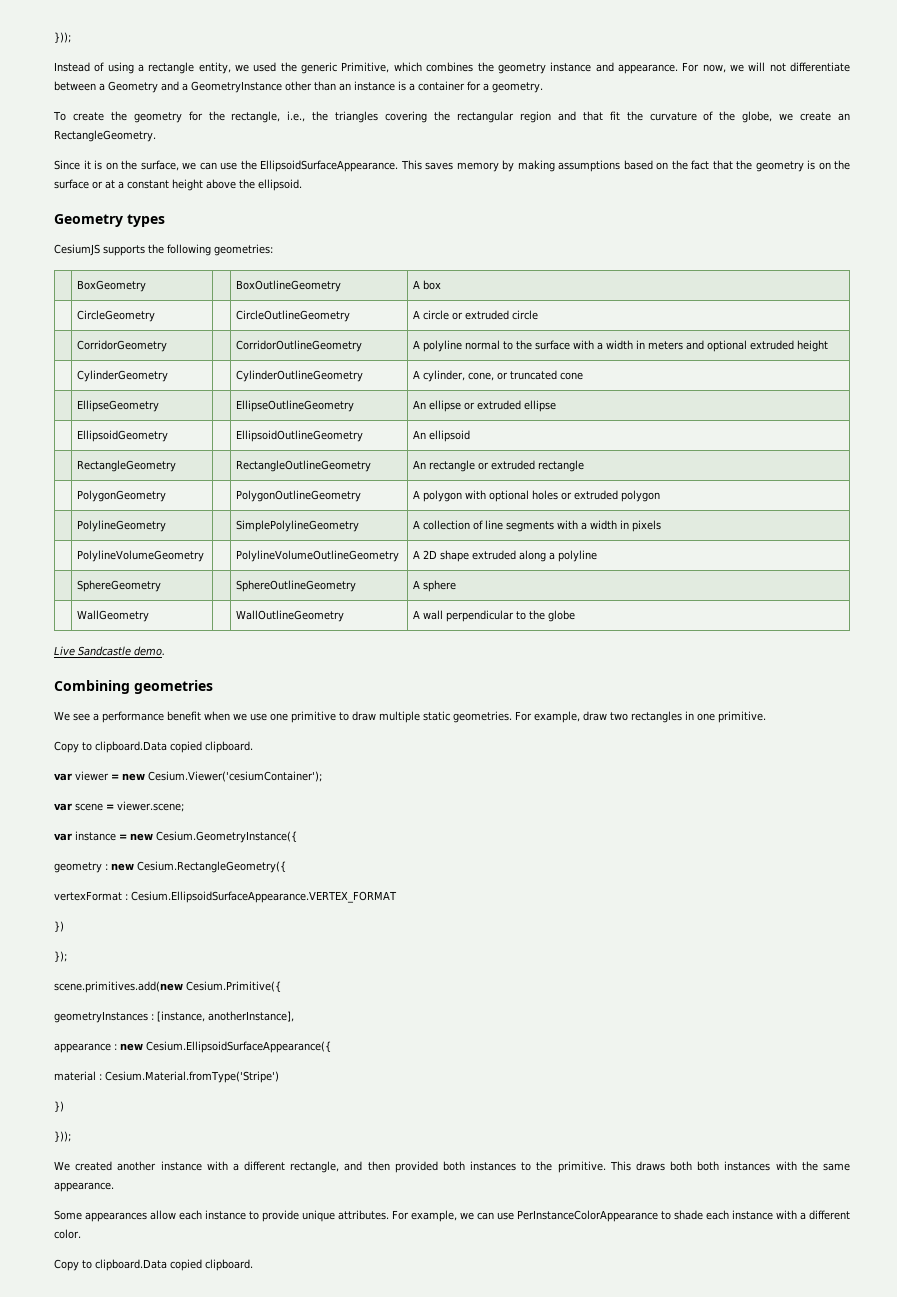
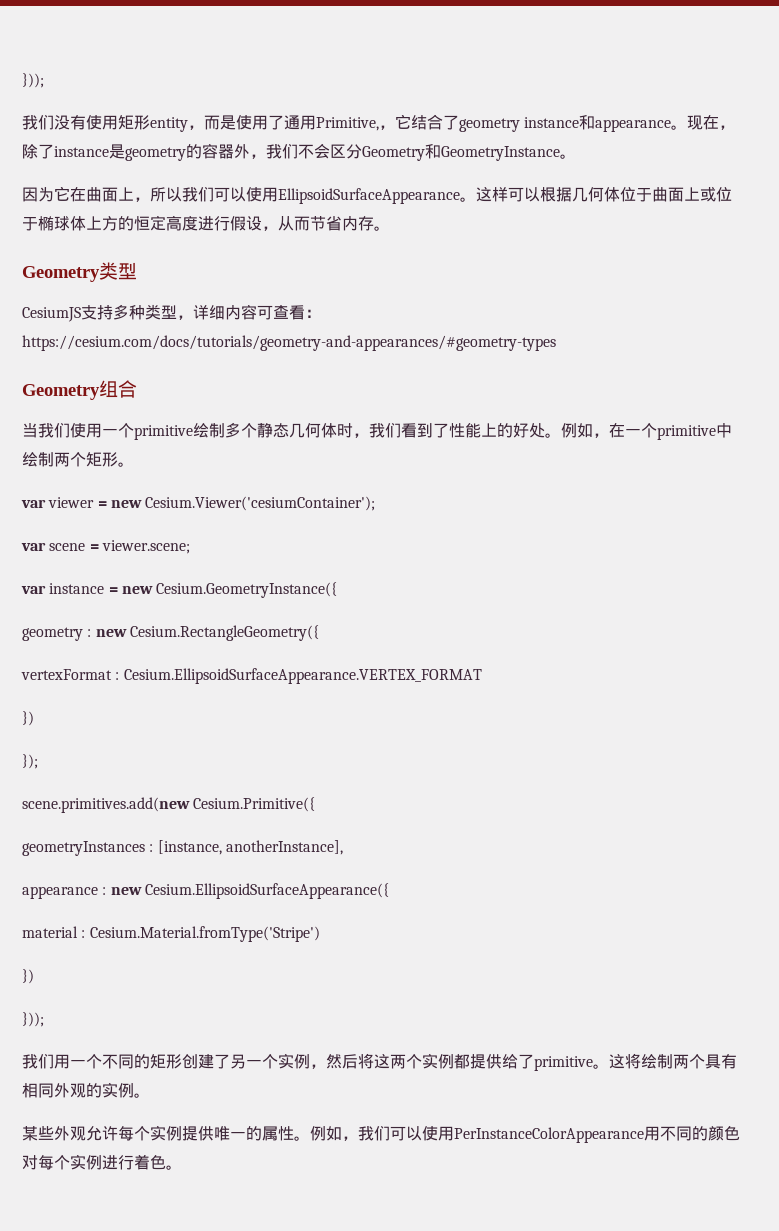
[54,32,71,43] [54,62,850,74] [54,81,543,93] [53,111,851,123] [54,130,156,142] [54,160,850,172] [54,179,302,191] [54,214,165,227] })); // Instead of using a rectangle entity, we used the generic Primitive, which combines the geometry instance and appearance. For now, we will not differentiate between a Geometry and a GeometryInstance other than an instance is a container for a geometry. // To create the geometry for the rectangle, i.e., the triangles covering the rectangular region and that fit the curvature of the globe, we create an RectangleGeometry. // Since it is on the surface, we can use the EllipsoidSurfaceAppearance. This saves memory by making assumptions based on the fact that the geometry is on the surface or at a constant height above the ellipsoid. // Geometry types -> [22,73,44,88] [22,114,736,132] [22,143,576,161] [22,186,732,204] [22,215,390,231] [22,262,137,282] })); // 我们没有使用矩形entity，而是使用了通用Primitive,，它结合了geometry instance和appearance。现在，除了instance是geometry的容器外，我们不会区分Geometry和GeometryInstance。 // 因为它在曲面上，所以我们可以使用EllipsoidSurfaceAppearance。这样可以根据几何体位于曲面上或位于椭球体上方的恒定高度进行假设，从而节省内存。 // Geometry类型
[103,244,273,256] [77,280,147,292] [236,280,342,292] [413,280,442,290] [77,310,156,322] [236,310,351,322] [413,310,539,320] [77,340,168,352] [236,340,363,352] [413,340,829,352] [77,370,169,382] [236,370,364,382] [413,370,584,382] [77,400,160,412] [236,400,355,412] [413,400,557,412] [77,430,169,442] [236,430,364,442] [413,430,471,442] [77,460,177,472] [236,460,372,472] [413,460,585,472] [77,490,167,502] [236,490,362,502] [413,490,661,502] [77,520,167,532] [236,520,360,532] [413,520,662,532] [77,550,205,562] [236,550,400,562] [413,550,598,562] [77,580,162,592] [236,580,357,592] [413,580,457,592] [77,610,150,622] [236,610,345,622] [413,610,576,622] [54,646,165,656] [54,680,213,694] [54,711,766,723] [54,741,253,753] supports the following geometries: // | BoxGeometry | | BoxOutlineGeometry | A box // | CircleGeometry | | CircleOutlineGeometry | A circle or extruded circle // | CorridorGeometry | | CorridorOutlineGeometry | A polyline normal to the surface with a width in meters and optional extruded height // | CylinderGeometry | | CylinderOutlineGeometry | A cylinder, cone, or truncated cone // | EllipseGeometry | | EllipseOutlineGeometry | An ellipse or extruded ellipse // | EllipsoidGeometry | | EllipsoidOutlineGeometry | An ellipsoid // | RectangleGeometry | | RectangleOutlineGeometry | An rectangle or extruded rectangle // | PolygonGeometry | | PolygonOutlineGeometry | A polygon with optional holes or extruded polygon // | PolylineGeometry | | SimplePolylineGeometry | A collection of line segments with a width in pixels // | PolylineVolumeGeometry | | PolylineVolumeOutlineGeometry | A 2D shape extruded along a polyline // | SphereGeometry | | SphereOutlineGeometry | A sphere // | WallGeometry | | WallOutlineGeometry | A wall perpendicular to the globe // Live Sandcastle demo. // Combining geometries // We see a performance benefit when we use one primitive to draw multiple static geometries. For example, draw two rectangles in one primitive. // Copy to clipboard.Data copied clipboard. -> [81,304,321,320] [22,335,556,351] [22,380,137,400] [22,422,732,440] [22,452,134,467] 支持多种类型，详细内容可查看：https://cesium.com/docs/tutorials/geometry-and-appearances/#geometry-types // Geometry组合 // 当我们使用一个primitive绘制多个静态几何体时，我们看到了性能上的好处。例如，在一个primitive中绘制两个矩形。
[54,1161,850,1173] [54,1182,114,1192] [54,1210,850,1222] [54,1229,81,1239] [54,1259,253,1271] We created another instance with a different rectangle, and then provided both instances to the primitive. This draws both both instances with the same appearance. // Some appearances allow each instance to provide unique attributes. For example, we can use PerInstanceColorAppearance to shade each instance with a different color. // Copy to clipboard.Data copied clipboard. -> [22,1053,737,1071] [22,1082,150,1098] [22,1125,740,1143] [22,1154,182,1170] 我们用一个不同的矩形创建了另一个实例，然后将这两个实例都提供给了primitive。这将绘制两个具有相同外观的实例。 // 某些外观允许每个实例提供唯一的属性。例如，我们可以使用PerInstanceColorAppearance用不同的颜色对每个实例进行着色。

